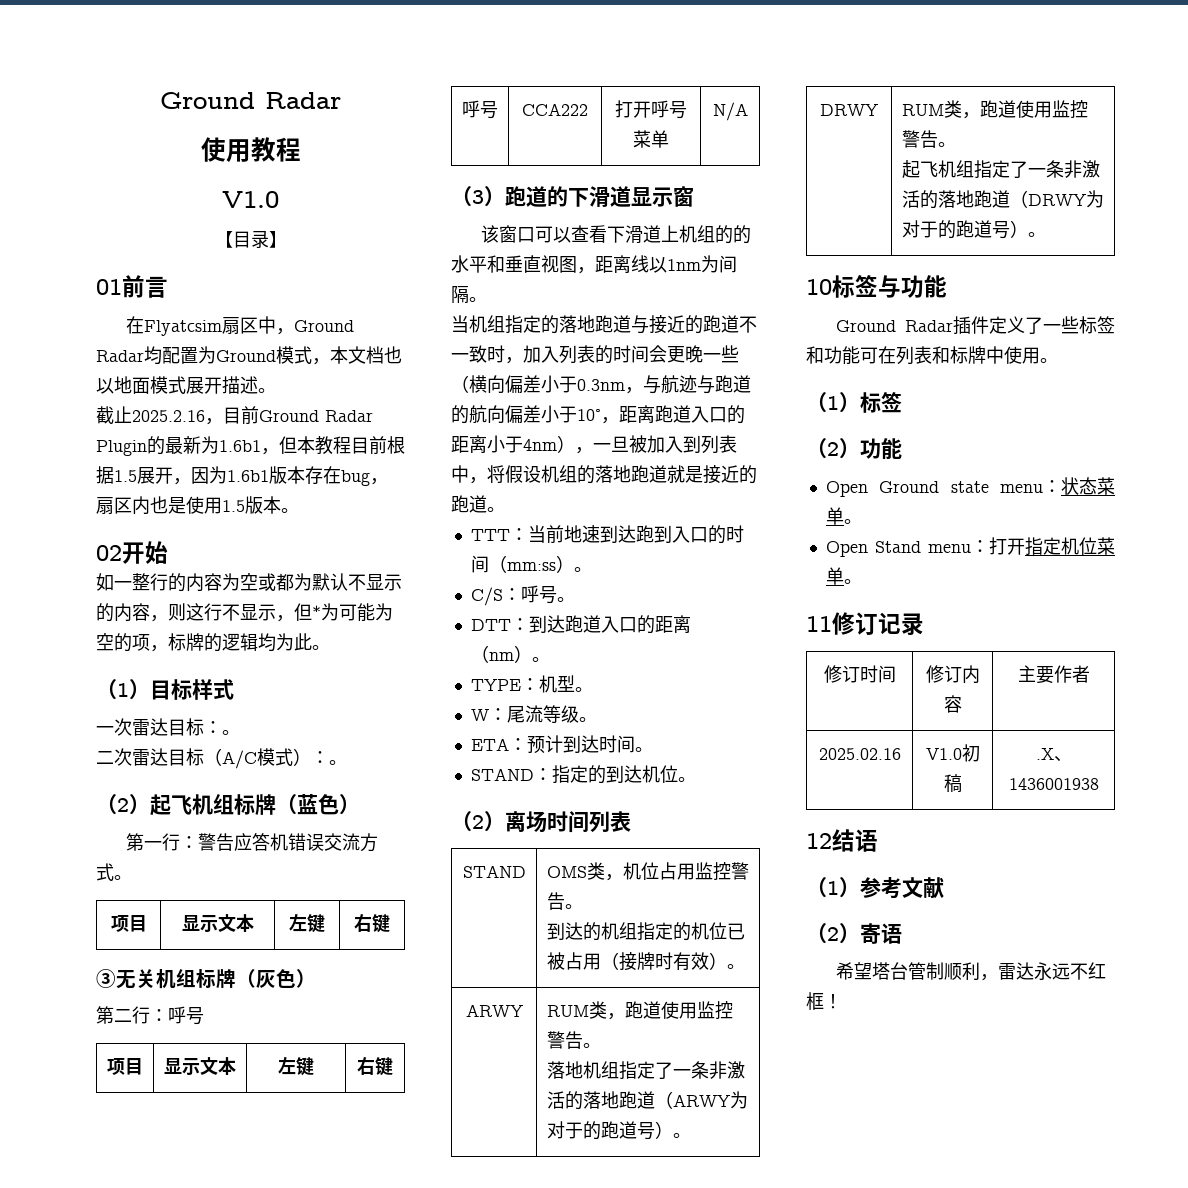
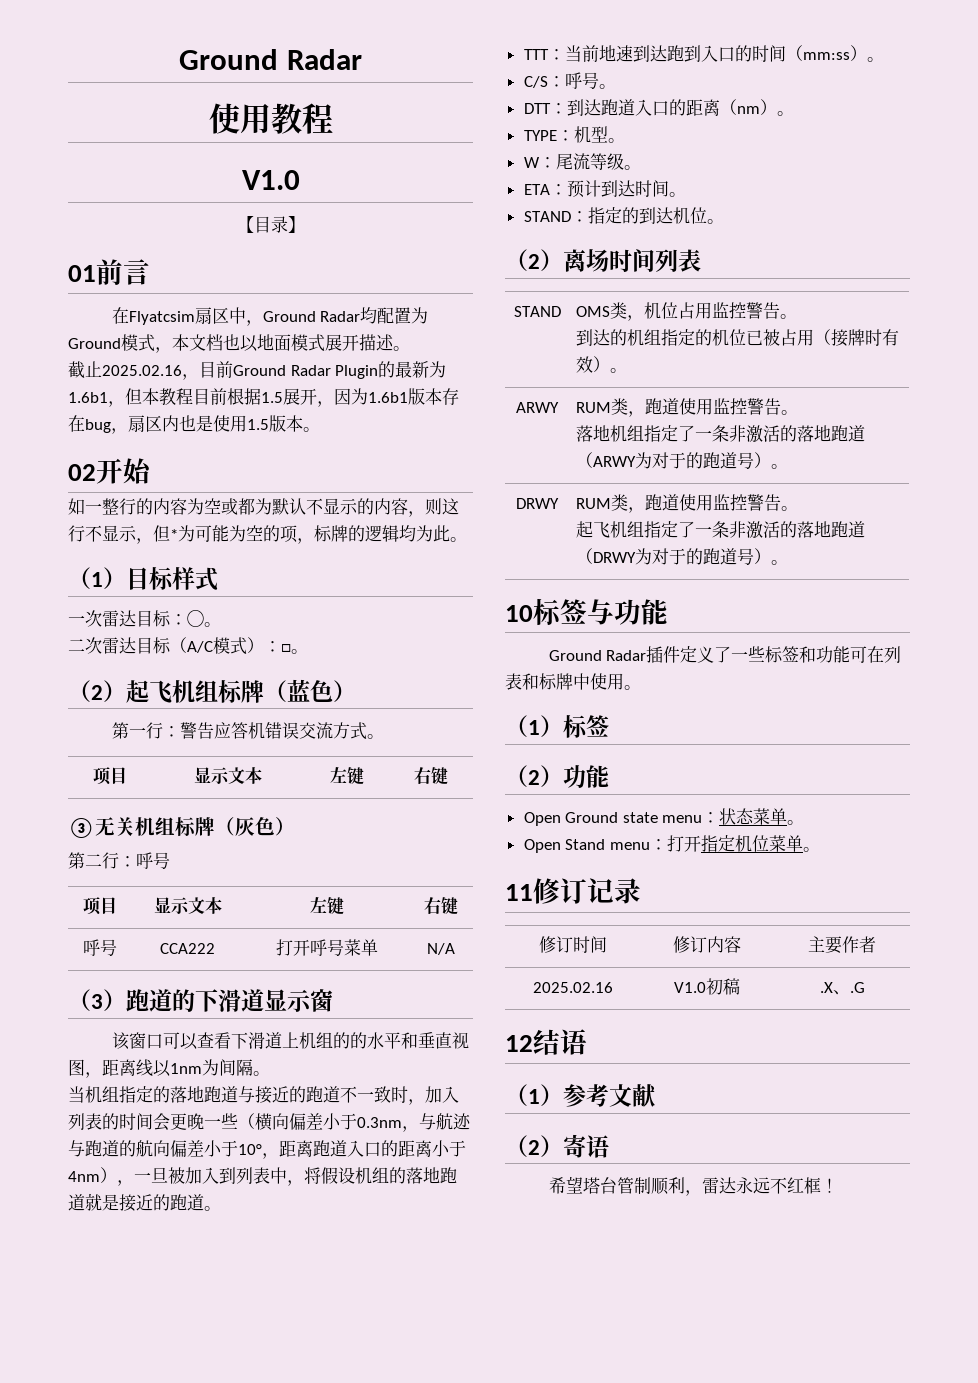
[132,410,205,422] 2025.2.16 -> [102,365,182,376] 2025.02.16
(222, 727) none -> [187,610,204,627] ◯
(329, 757) none -> [281,644,291,652] □
[1008,778,1099,790] 1436001938 -> [849,982,865,993] .G

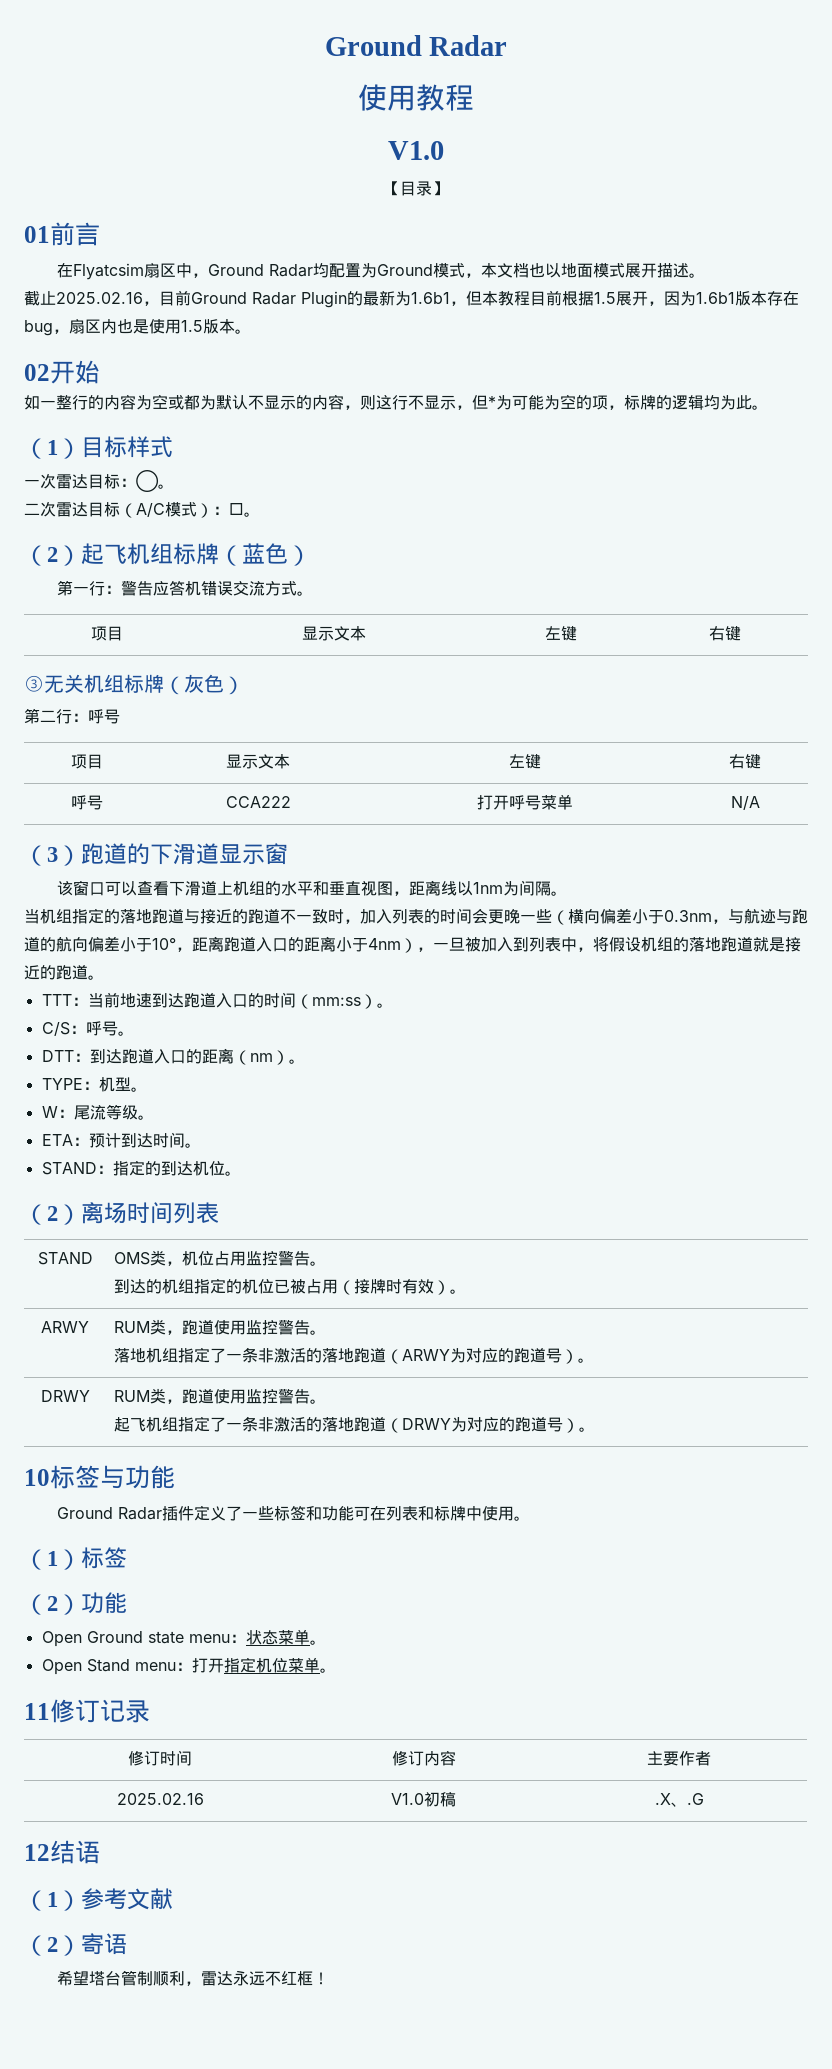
[349,1032,367,1049] 的 -> (282, 888) none
[683,45,701,62] 到 -> [199,993,216,1008] 道
[668,452,686,469] 于 -> [481,1348,498,1363] 应
[668,548,686,565] 于 -> [482,1417,499,1432] 应

